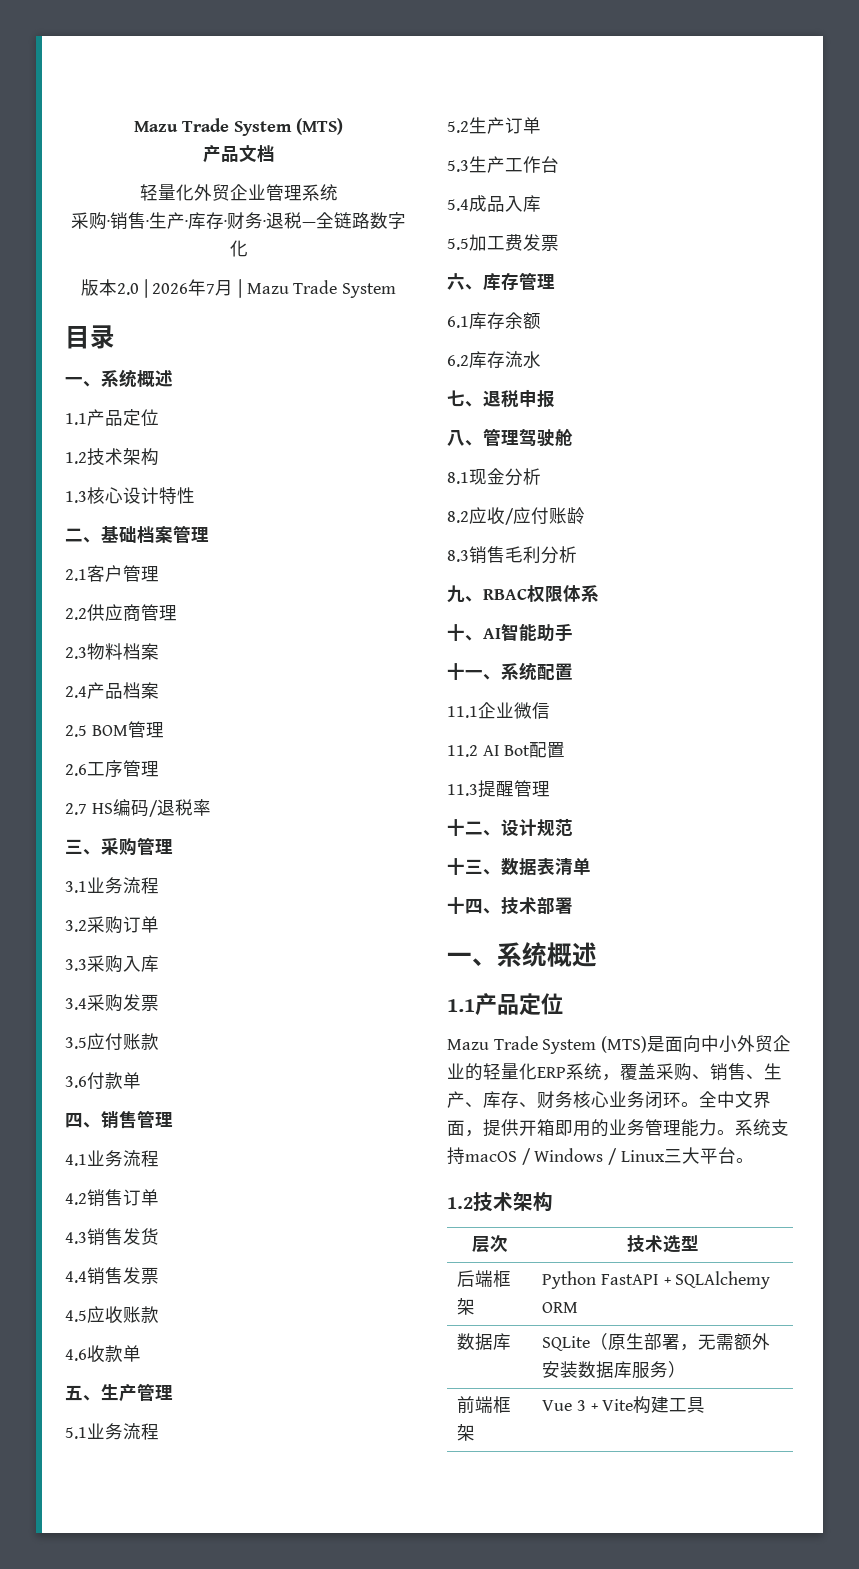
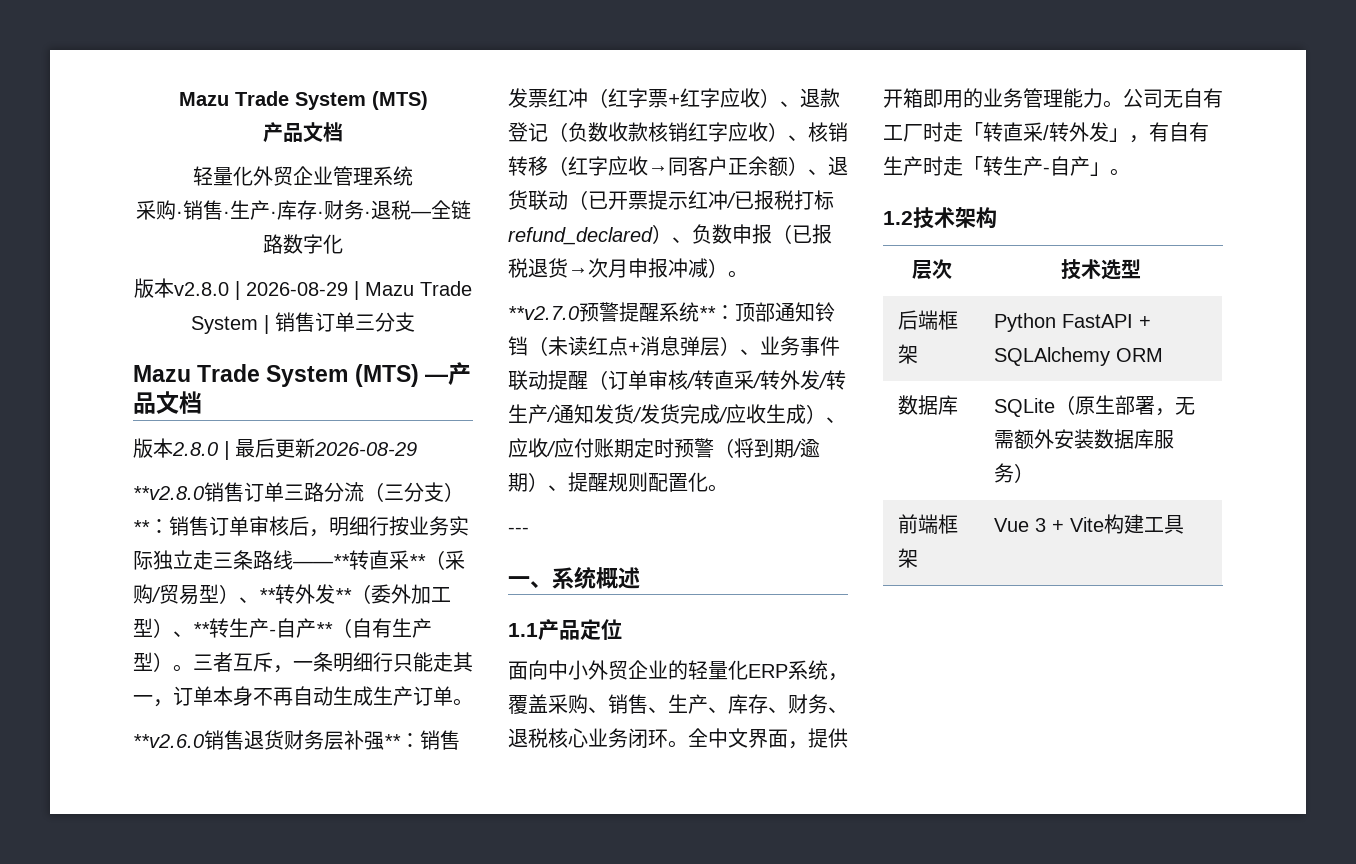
[116,279,234,298] 2.0 | 2026年7月 -> [174,281,348,300] v2.8.0 | 2026-08-29
[65,325,115,349] [65,369,173,388] [65,409,159,426] [65,448,159,466] [65,487,195,504] [65,525,209,544] [65,565,159,582] [65,604,177,621] [65,643,159,660] [65,682,159,699] [65,721,164,738] [65,760,159,778] [65,799,211,817] [65,837,173,856] [65,877,159,894] [65,916,159,934] [65,955,159,973] [65,994,159,1012] [65,1033,159,1051] [65,1072,141,1090] [65,1110,173,1129] [65,1150,159,1167] [65,1189,159,1207] [65,1228,159,1246] [65,1267,159,1285] [65,1306,159,1324] [65,1345,141,1363] [65,1383,173,1402] [65,1423,159,1440] [447,117,541,134] [447,156,559,173] [447,195,541,212] [447,234,559,251] [447,272,555,291] [447,312,541,330] [447,351,541,368] [447,389,555,408] [447,428,573,447] [447,468,541,486] [447,507,585,525] [447,546,577,564] [447,585,599,603] [447,623,573,642] [447,662,573,681] [447,702,550,719] [447,742,566,758] [447,780,550,798] [447,818,573,837] [447,858,591,876] [447,897,573,915] [447,942,597,967] [447,993,563,1016] [447,1036,666,1054] // 目录 // 一、系统概述 // 1.1产品定位 // 1.2技术架构 // 1.3核心设计特性 // 二、基础档案管理 // 2.1客户管理 // 2.2供应商管理 // 2.3物料档案 // 2.4产品档案 // 2.5 BOM管理 // 2.6工序管理 // 2.7 HS编码/退税率 // 三、采购管理 // 3.1业务流程 // 3.2采购订单 // 3.3采购入库 // 3.4采购发票 // 3.5应付账款 // 3.6付款单 // 四、销售管理 // 4.1业务流程 // 4.2销售订单 // 4.3销售发货 // 4.4销售发票 // 4.5应收账款 // 4.6收款单 // 五、生产管理 // 5.1业务流程 // 5.2生产订单 // 5.3生产工作台 // 5.4成品入库 // 5.5加工费发票 // 六、库存管理 // 6.1库存余额 // 6.2库存流水 // 七、退税申报 // 八、管理驾驶舱 // 8.1现金分析 // 8.2应收/应付账龄 // 8.3销售毛利分析 // 九、RBAC权限体系 // 十、AI智能助手 // 十一、系统配置 // 11.1企业微信 // 11.2 AI Bot配置 // 11.3提醒管理 // 十二、设计规范 // 十三、数据表清单 // 十四、技术部署 // 一、系统概述 // 1.1产品定位 // Mazu Trade System (MTS)是 -> [264,312,415,334] [133,362,471,387] [133,391,202,414] [133,438,417,460] [133,482,464,502] [133,516,469,537] [133,550,465,570] [133,584,451,605] [133,618,432,638] [133,652,473,673] [133,686,473,707] [133,730,460,750] [508,88,840,108] [508,122,848,142] [508,156,848,176] [508,190,834,211] [508,224,832,245] [508,258,748,278] [508,302,835,322] [508,336,840,356] [508,370,846,391] [508,404,846,424] [508,438,820,458] [508,472,728,492] [508,527,529,534] [508,566,640,589] [508,619,622,641] | 销售订单三分支 // Mazu Trade System (MTS) —产品文档 // 版本2.8.0 | 最后更新2026-08-29 // **v2.8.0销售订单三路分流（三分支）**：销售订单审核后，明细行按业务实际独立走三条路线——**转直采**（采购/贸易型）、**转外发**（委外加工型）、**转生产-自产**（自有生产型）。三者互斥，一条明细行只能走其一，订单本身不再自动生成生产订单。 // **v2.6.0销售退货财务层补强**：销售发票红冲（红字票+红字应收）、退款登记（负数收款核销红字应收）、核销转移（红字应收→同客户正余额）、退货联动（已开票提示红冲/已报税打标refund_declared）、负数申报（已报税退货→次月申报冲减）。 // **v2.7.0预警提醒系统**：顶部通知铃铛（未读红点+消息弹层）、业务事件联动提醒（订单审核/转直采/转外发/转生产/通知发货/发货完成/应收生成）、应收/应付账期定时预警（将到期/逾期）、提醒规则配置化。 // --- // 一、系统概述 // 1.1产品定位 //
(573, 1099) none -> [828,707,848,713] [508,728,548,748] 、退税
[735,1119,789,1136] [447,1147,736,1165] 系统支持macOS / Windows / Linux三大平台 -> [1123,88,1223,108] [883,122,1209,143] [883,156,1110,176] 公司无自有工厂时走「转直采/转外发」，有自有生产时走「转生产-自产」

